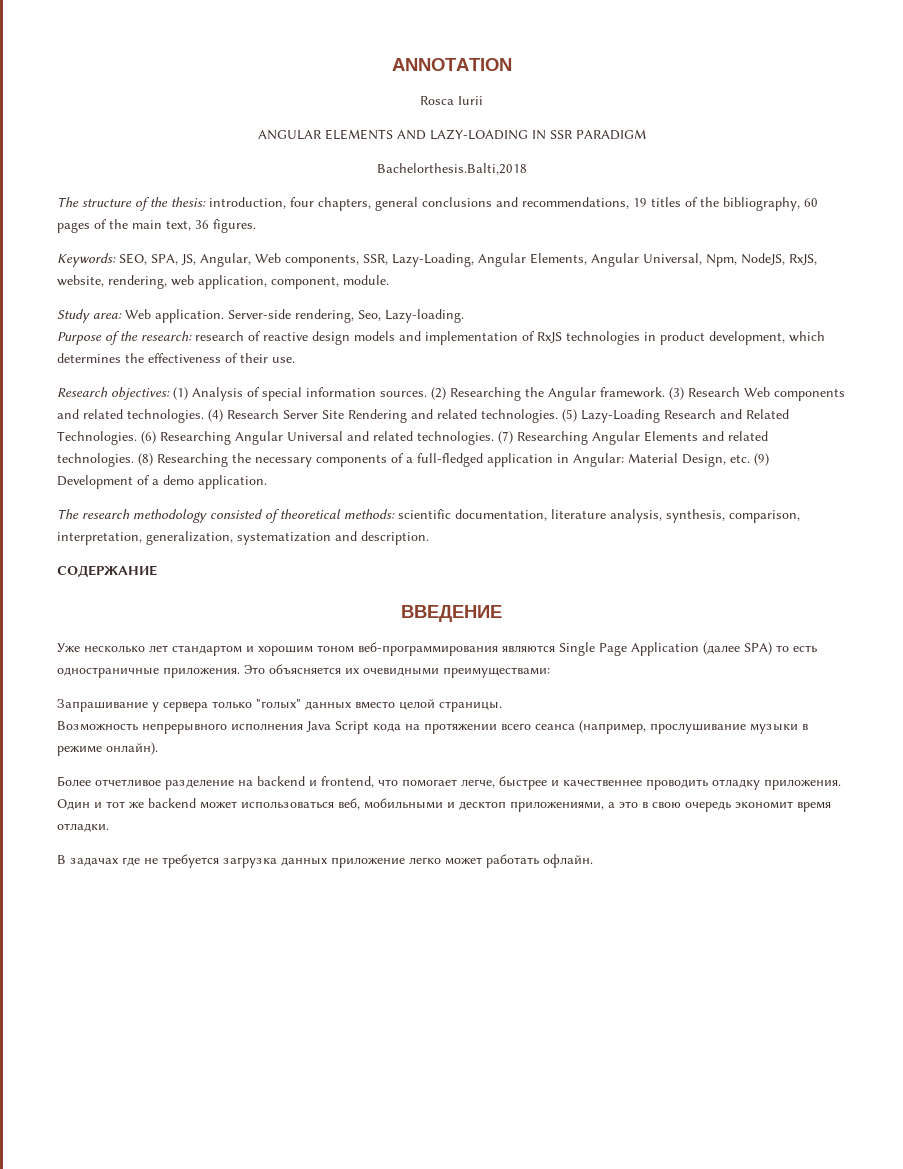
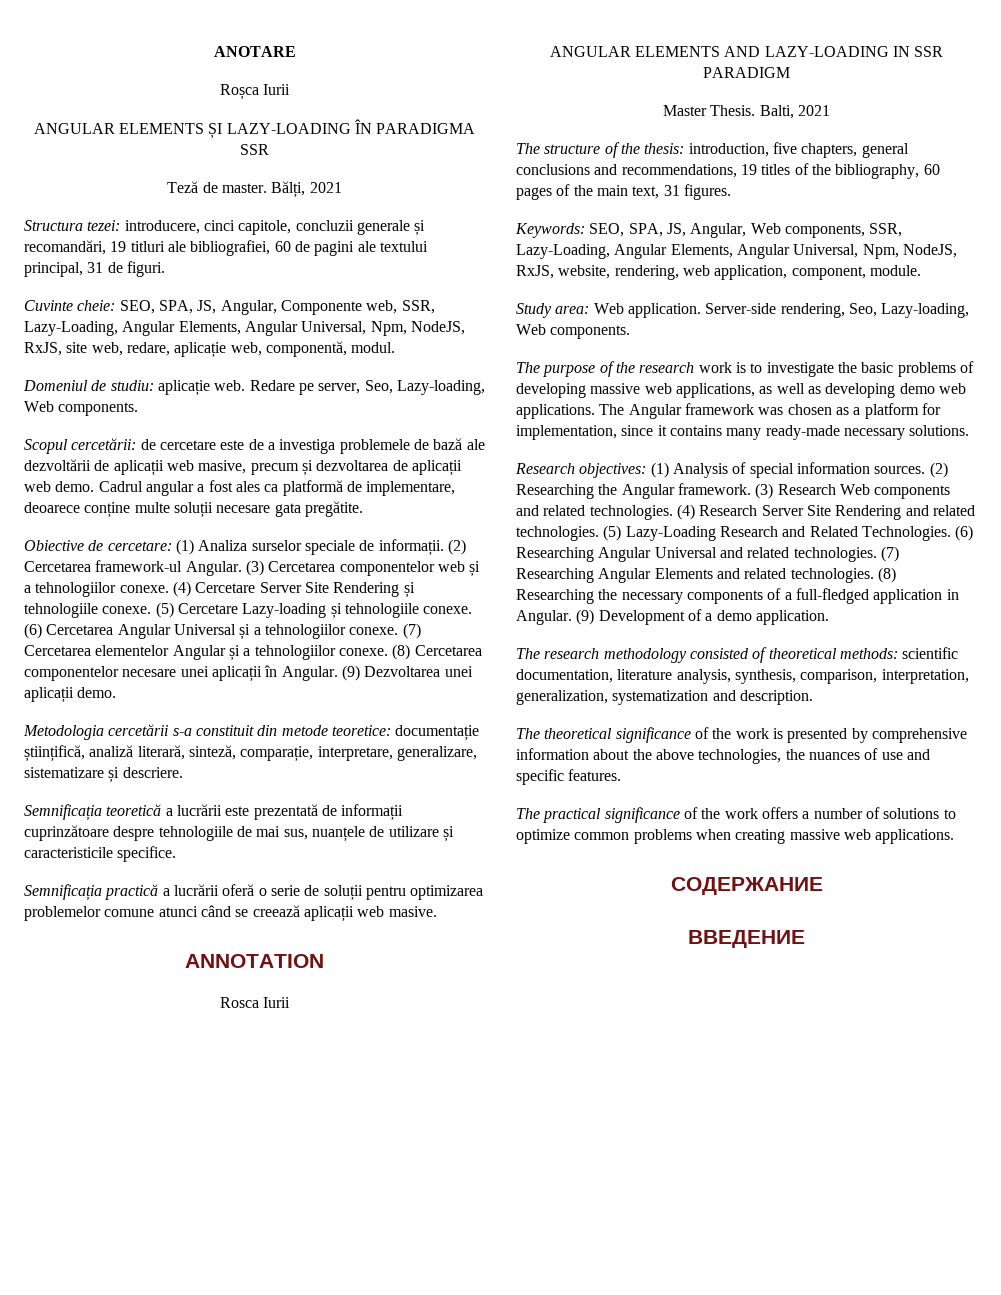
(391, 64) none -> [213,46,296,57] [219,84,291,100] [33,119,476,139] [240,144,269,155] [167,181,342,198] [24,220,426,236] [24,240,428,256] [24,261,165,277] [24,300,435,315] [24,321,465,336] [24,341,396,358] [23,380,485,396] [24,401,139,416] [24,438,485,454] [24,459,462,476] [24,480,456,496] [24,501,363,518] [24,539,466,556] [24,560,481,577] [24,581,415,598] [24,602,473,619] [24,623,421,640] [24,644,482,661] [24,665,473,682] [24,687,117,703] [23,724,480,741] [24,745,477,762] [24,767,183,783] [24,804,404,821] [24,825,454,842] [24,846,177,862] [24,884,484,901] [24,905,437,922] ANOTARE // Roșca Iurii // ANGULAR ELEMENTS ȘI LAZY-LOADING ÎN PARADIGMA SSR // Teză de master. Bălți, 2021 // Structura tezei: introducere, cinci capitole, concluzii generale și recomandări, 19 titluri ale bibliografiei, 60 de pagini ale textului principal, 31 de figuri. // Cuvinte cheie: SEO, SPA, JS, Angular, Componente web, SSR, Lazy-Loading, Angular Elements, Angular Universal, Npm, NodeJS, RxJS, site web, redare, aplicație web, componentă, modul. // Domeniul de studiu: aplicație web. Redare pe server, Seo, Lazy-loading, Web components. // Scopul cercetării: de cercetare este de a investiga problemele de bază ale dezvoltării de aplicații web masive, precum și dezvoltarea de aplicații web demo. Cadrul angular a fost ales ca platformă de implementare, deoarece conține multe soluții necesare gata pregătite. // Obiective de cercetare: (1) Analiza surselor speciale de informații. (2) Cercetarea framework-ul Angular. (3) Cercetarea componentelor web și a tehnologiilor conexe. (4) Cercetare Server Site Rendering și tehnologiile conexe. (5) Cercetare Lazy-loading și tehnologiile conexe. (6) Cercetarea Angular Universal și a tehnologiilor conexe. (7) Cercetarea elementelor Angular și a tehnologiilor conexe. (8) Cercetarea componentelor necesare unei aplicații în Angular. (9) Dezvoltarea unei aplicații demo. // Metodologia cercetării s-a constituit din metode teoretice: documentație științifică, analiză literară, sinteză, comparație, interpretare, generalizare, sistematizare și descriere. // Semnificația teoretică a lucrării este prezentată de informații cuprinzătoare despre tehnologiile de mai sus, nuanțele de utilizare și caracteristicile specifice. // Semnificația practică a lucrării oferă o serie de soluții pentru optimizarea problemelor comune atunci când se creează aplicații web masive. //
[376,163,527,175] Bachelorthesis.Balti,2018 -> [663,105,830,119] Master Thesis. Balti, 2021
[290,197,314,207] four -> [772,142,797,154] five
[195,220,209,229] 36 -> [663,185,680,196] 31
[385,309,464,323] [57,331,825,345] [57,353,295,363] Lazy-loading. // Purpose of the research: research of reactive design models and implementation of RxJS technologies in product development, which determines the effectiveness of their use. -> [881,303,970,318] [516,324,631,339] [516,361,974,377] [516,383,966,398] [516,403,941,419] [516,425,970,440] Lazy-loading, Web components. // The purpose of the research work is to investigate the basic problems of developing massive web applications, as well as developing demo web applications. The Angular framework was chosen as a platform for implementation, since it contains many ready-made necessary solutions.
[573,453,750,467] Angular: Material Design, etc. -> [516,610,572,625] Angular.
[57,565,157,577] [401,605,502,622] [57,642,817,656] [57,664,550,678] [57,699,502,712] [57,720,808,734] [57,742,158,756] [57,776,841,790] [57,798,831,812] [57,823,109,832] [57,854,593,868] СОДЕРЖАНИЕ // ВВЕДЕНИЕ // Уже несколько лет стандартом и хорошим тоном веб-программирования являются Single Page Application (далее SPA) то есть одностраничные приложения. Это объясняется их очевидными преимуществами: // Запрашивание у сервера только "голых" данных вместо целой страницы. // Возможность непрерывного исполнения Java Script кода на протяжении всего сеанса (например, прослушивание музыки в режиме онлайн). // Более отчетливое разделение на backend и frontend, что помогает легче, быстрее и качественнее проводить отладку приложения. Один и тот же backend может использоваться веб, мобильными и десктоп приложениями, а это в свою очередь экономит время отладки. // В задачах где не требуется загрузка данных приложение легко может работать офлайн. -> [516,727,967,743] [516,748,930,764] [516,769,622,785] [516,807,956,823] [516,829,955,844] [670,877,823,895] [688,930,805,948] The theoretical significance of the work is presented by comprehensive information about the above technologies, the nuances of use and specific features. // The practical significance of the work offers a number of solutions to optimize common problems when creating massive web applications. // СОДЕРЖАНИЕ // ВВЕДЕНИЕ

